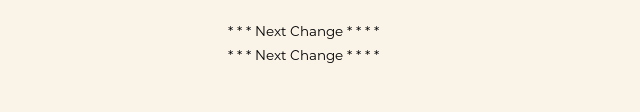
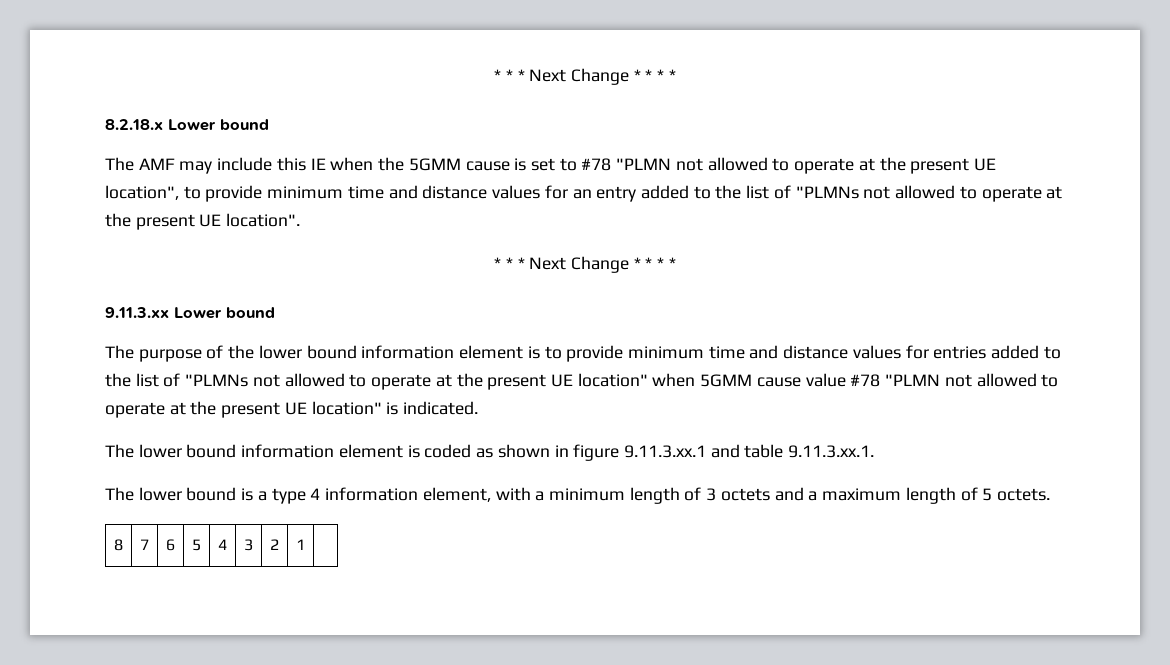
[228,26,379,39] [228,50,379,63] * * * Next Change * * * * // * * * Next Change * * * * -> [494,68,676,85] [105,119,269,131] [105,157,996,174] [105,185,1063,202] [105,213,301,230] [494,256,676,273] [105,307,275,319] [105,345,1061,362] [105,373,1059,390] [105,401,479,418] [105,444,875,461] [105,487,1050,504] [114,539,123,551] [140,539,149,550] [166,539,175,551] [192,539,201,551] [218,539,227,550] [244,539,253,551] [270,539,279,550] [296,539,305,550] * * * Next Change * * * * // 8.2.18.x Lower bound // The AMF may include this IE when the 5GMM cause is set to #78 "PLMN not allowed to operate at the present UE location", to provide minimum time and distance values for an entry added to the list of "PLMNs not allowed to operate at the present UE location". // * * * Next Change * * * * // 9.11.3.xx Lower bound // The purpose of the lower bound information element is to provide minimum time and distance values for entries added to the list of "PLMNs not allowed to operate at the present UE location" when 5GMM cause value #78 "PLMN not allowed to operate at the present UE location" is indicated. // The lower bound information element is coded as shown in figure 9.11.3.xx.1 and table 9.11.3.xx.1. // The lower bound is a type 4 information element, with a minimum length of 3 octets and a maximum length of 5 octets. // 8 | 7 | 6 | 5 | 4 | 3 | 2 | 1 |

